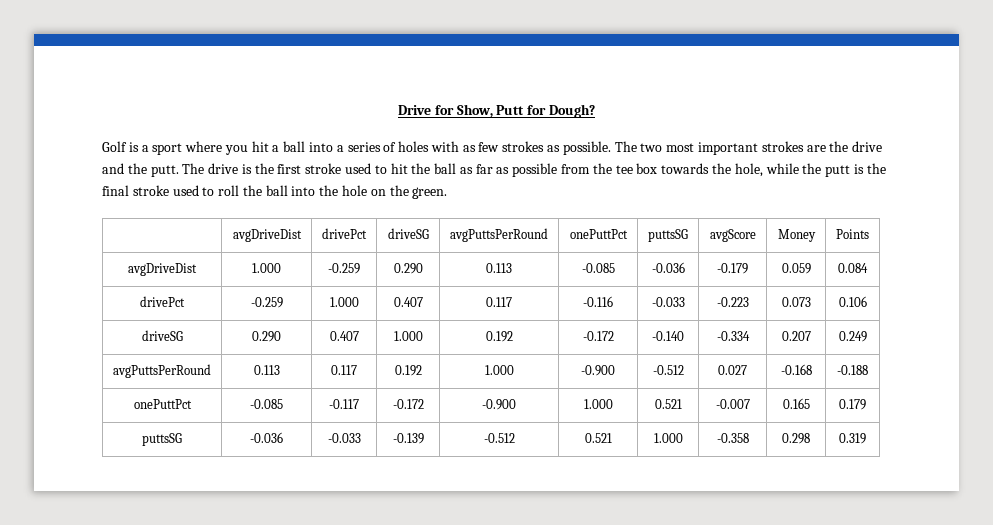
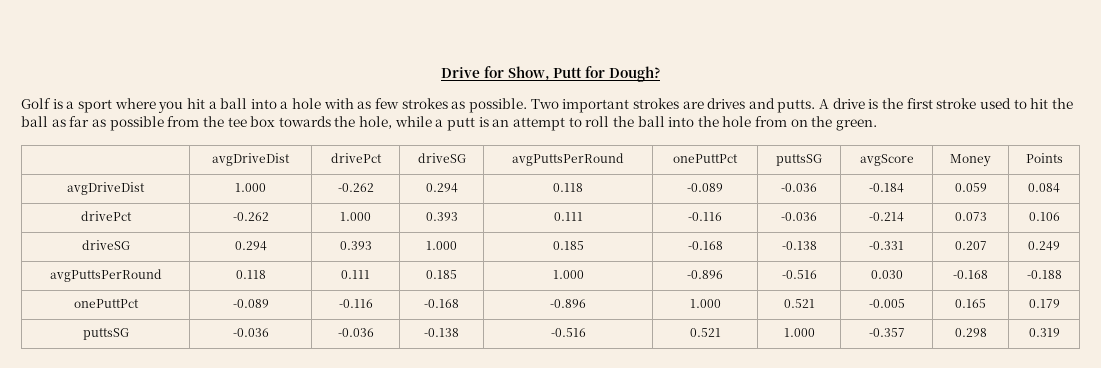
[347,141,430,152] series of holes -> [292,98,322,109] hole
[614,141,883,155] [102,163,205,177] The two most important strokes are the drive and the putt. The -> [530,98,830,113] Two important strokes are drives and putts. A
[802,163,822,174] the -> [435,119,444,127] a
[866,163,886,174] [102,185,199,196] the final stroke used -> [492,117,565,131] an attempt
(368, 190) none -> [755,116,788,127] from
[328,263,360,274] [393,263,423,274] [486,263,512,273] [581,263,615,273] [651,262,685,273] [717,263,748,274] -0.259 | 0.290 | 0.113 | -0.085 | -0.036 | -0.179 -> [337,183,374,192] [425,183,458,193] [553,183,583,192] [687,183,723,192] [781,183,817,192] [869,183,904,193] -0.262 | 0.294 | 0.118 | -0.089 | -0.036 | -0.184
[250,297,283,308] [329,297,359,307] [393,297,423,307] [486,297,512,307] [583,296,613,307] [651,297,685,307] [716,297,749,307] -0.259 | 1.000 | 0.407 | 0.117 | -0.116 | -0.033 | -0.223 -> [232,212,269,221] [340,212,371,221] [425,212,458,221] [553,212,583,221] [688,212,722,221] [781,212,817,221] [869,212,904,222] -0.262 | 1.000 | 0.393 | 0.111 | -0.116 | -0.036 | -0.214
[252,331,281,342] [329,331,359,341] [393,331,423,341] [485,331,513,342] [582,331,614,341] [652,331,684,341] [716,331,750,341] 0.290 | 0.407 | 1.000 | 0.192 | -0.172 | -0.140 | -0.334 -> [234,241,267,251] [339,241,372,250] [426,241,457,250] [552,241,584,250] [687,241,723,250] [781,241,817,250] [869,241,904,250] 0.294 | 0.393 | 1.000 | 0.185 | -0.168 | -0.138 | -0.331
[253,365,280,375] [331,365,357,375] [394,365,422,376] [484,365,514,375] [581,365,615,376] [652,365,684,375] [718,365,747,375] 0.113 | 0.117 | 0.192 | 1.000 | -0.900 | -0.512 | 0.027 -> [235,270,266,279] [341,270,370,279] [426,270,457,279] [552,270,584,279] [687,270,723,279] [781,270,817,279] [870,270,903,279] 0.118 | 0.111 | 0.185 | 1.000 | -0.896 | -0.516 | 0.030
[250,399,283,409] [329,399,359,409] [392,399,424,409] [482,399,516,410] -0.085 | -0.117 | -0.172 | -0.900 -> [232,299,269,308] [338,299,373,308] [424,299,459,308] [550,299,586,308] -0.089 | -0.116 | -0.168 | -0.896
[715,399,750,409] -0.007 -> [868,299,905,308] -0.005
[327,433,361,443] [392,433,424,444] [483,433,515,443] -0.033 | -0.139 | -0.512 -> [337,328,374,337] [424,328,459,337] [550,328,586,337] -0.036 | -0.138 | -0.516
[716,433,749,443] -0.358 -> [868,328,905,337] -0.357

